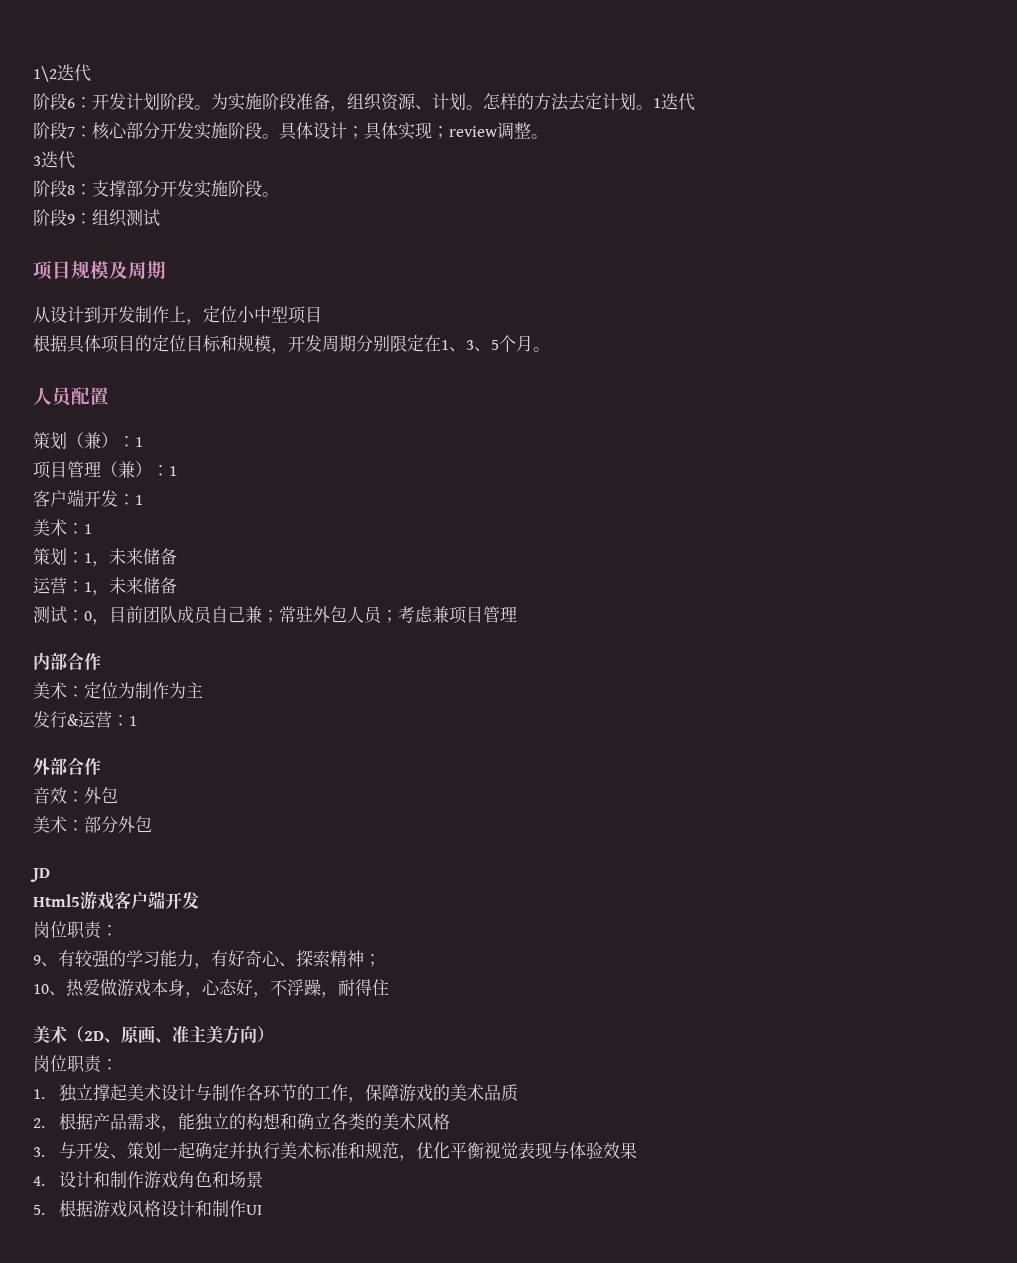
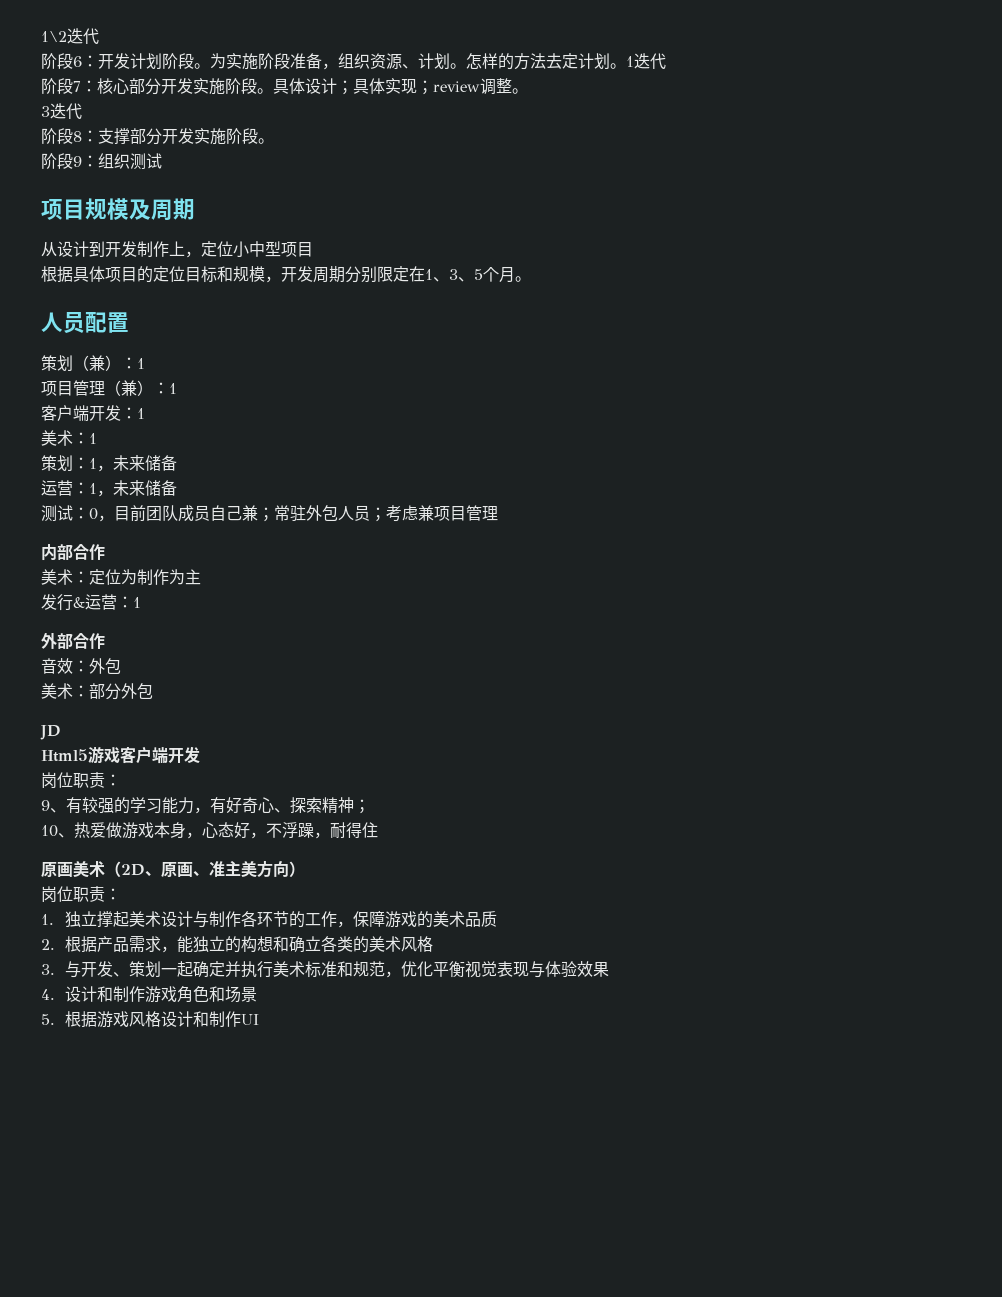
(389, 987) none -> [41,862,73,877] 原画

